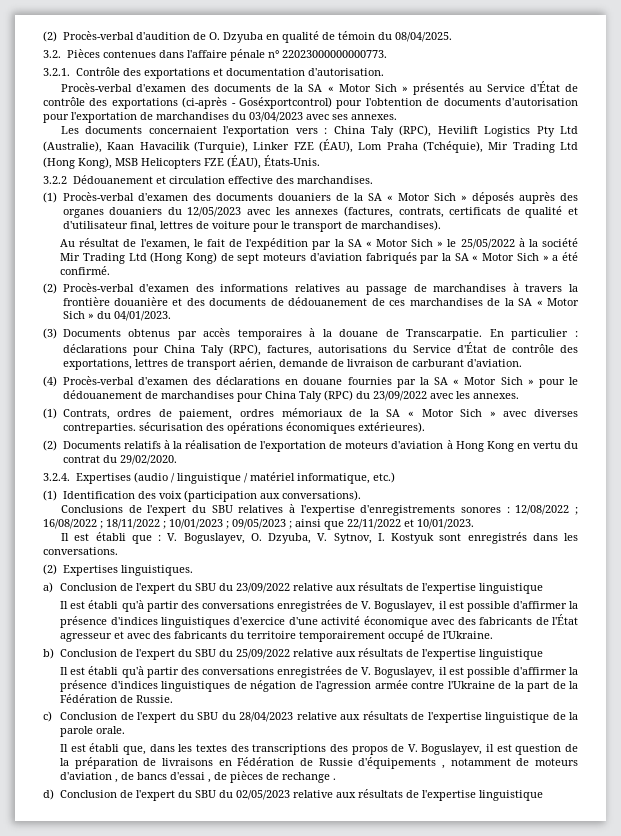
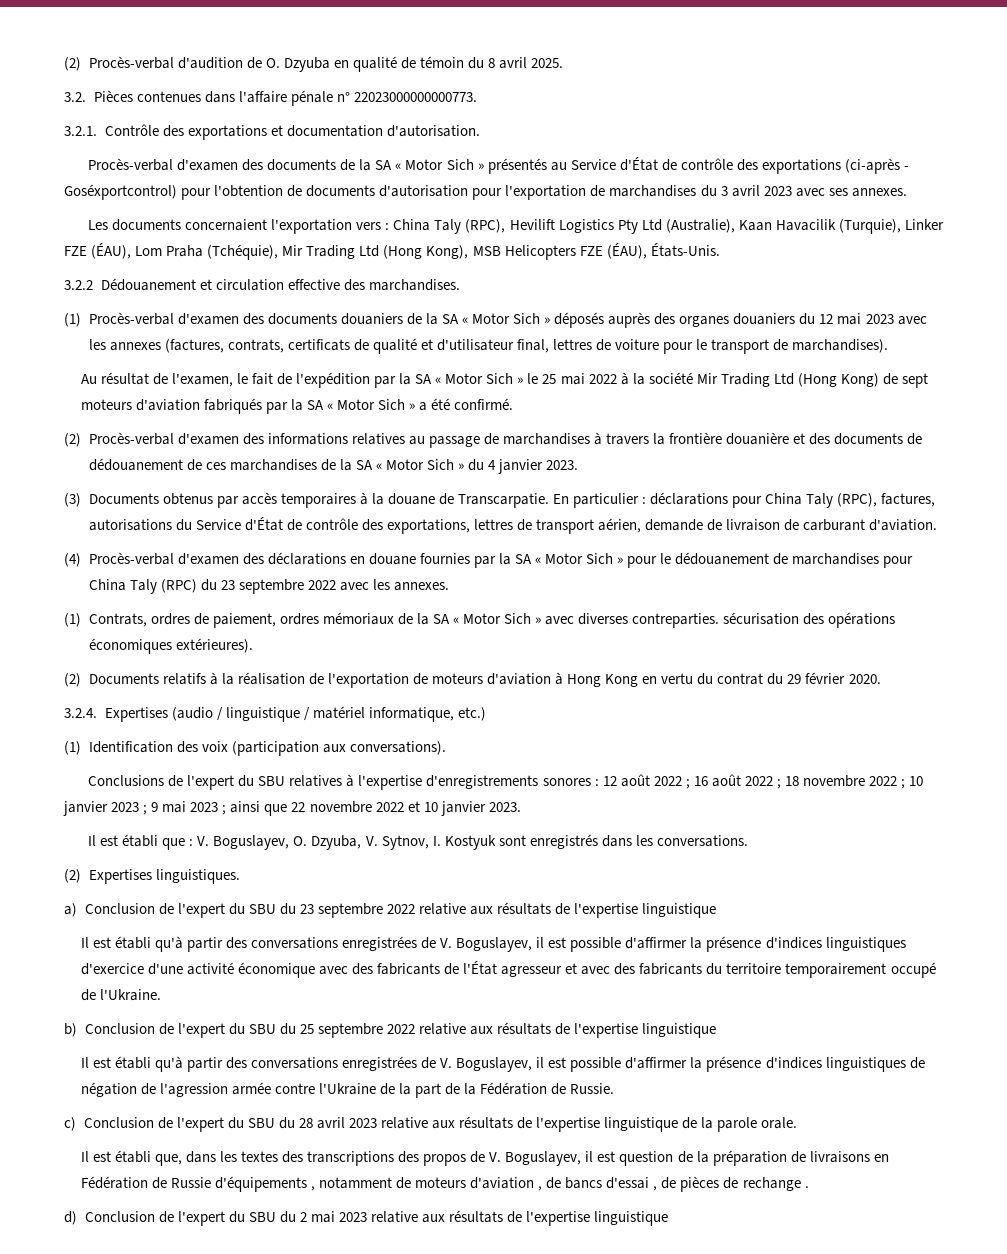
[394,32,452,42] 08/04/2025. -> [488,57,564,69] 8 avril 2025.
[249,112,303,122] 03/04/2023 -> [720,185,792,197] 3 avril 2023
[187,207,242,217] 12/05/2023 -> [819,313,894,325] 12 mai 2023
[460,239,515,249] 25/05/2022 -> [542,373,617,385] 25 mai 2022
[113,311,171,321] 04/01/2023. -> [488,459,579,474] 4 janvier 2023.
[372,391,427,401] 23/09/2022 -> [220,579,336,594] 23 septembre 2022
[119,455,177,465] 29/02/2020. -> [787,672,881,684] 29 février 2020.
[515,505,579,515] [43,519,474,530] 12/08/2022 ; 16/08/2022 ; 18/11/2022 ; 10/01/2023 ; 09/05/2023 ; ainsi que 22/11/2022 et 10/01/2023. -> [602,774,924,789] [63,801,521,816] 12 août 2022 ; 16 août 2022 ; 18 novembre 2022 ; 10 janvier 2023 ; 9 mai 2023 ; ainsi que 22 novembre 2022 et 10 janvier 2023.
[236,583,291,593] 23/09/2022 -> [299,903,415,918] 23 septembre 2022
[236,649,291,659] 25/09/2022 -> [299,1023,415,1038] 25 septembre 2022
[239,712,294,722] 28/04/2023 -> [298,1117,377,1129] 28 avril 2023
[236,790,291,800] 02/05/2023 -> [299,1211,367,1223] 2 mai 2023

